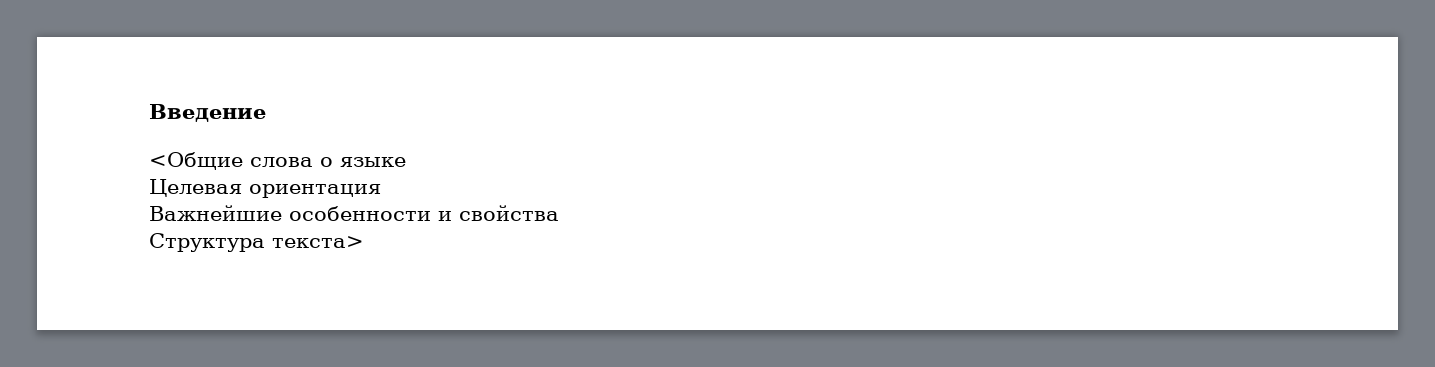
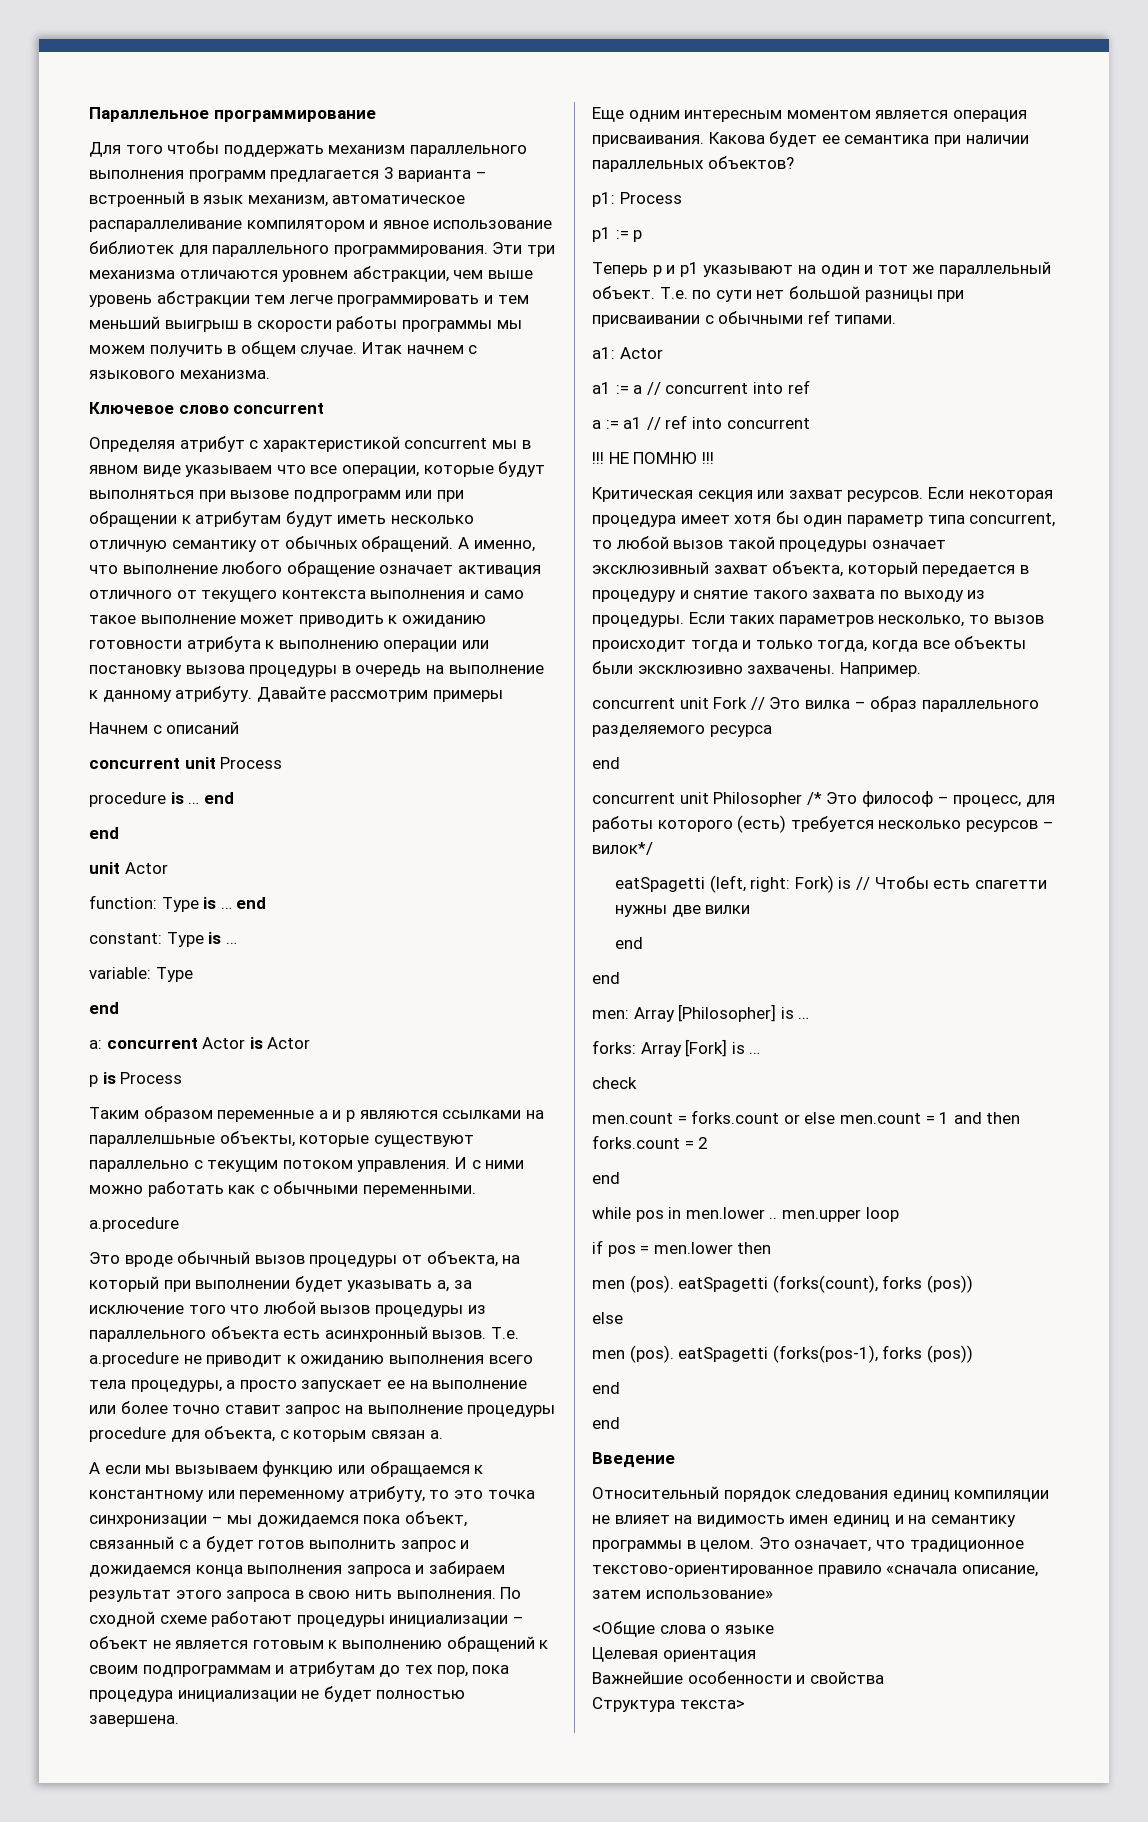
[149,104,266,122] Введение -> [89,107,376,122] [89,141,527,157] [89,167,487,182] [89,191,466,207] [89,220,553,232] [89,241,555,257] [89,266,533,282] [89,291,529,307] [89,316,522,332] [89,341,478,357] [89,370,270,379] [89,402,325,414] [89,436,531,452] [89,461,546,477] [89,490,464,502] [89,511,474,527] [89,536,535,552] [89,561,541,577] [89,590,524,602] [89,615,486,627] [89,636,489,652] [89,665,544,677] [89,686,503,702] [89,721,240,734] [89,757,283,769] [89,792,234,807] [89,827,119,839] [89,862,168,874] [89,895,267,912] [89,932,237,947] [89,967,193,982] [89,1002,119,1014] [89,1037,311,1049] [89,1072,183,1087] [89,1106,544,1122] [89,1131,474,1147] [89,1157,525,1172] [89,1181,476,1197] [89,1217,179,1232] [89,1251,521,1267] [89,1276,472,1292] [89,1301,486,1317] [89,1326,519,1342] [89,1352,533,1367] [89,1380,528,1392] [89,1401,556,1417] [89,1426,443,1442] [89,1461,484,1477] [89,1486,535,1502] [89,1511,467,1527] [89,1536,470,1552] [89,1561,505,1577] [89,1587,522,1602] [89,1611,524,1627] [89,1636,549,1652] [89,1661,510,1677] [89,1686,466,1702] [89,1715,179,1727] [592,107,1027,122] [592,131,1029,147] [592,156,794,172] [592,192,682,207] [592,227,643,242] [592,261,1051,277] [592,286,965,302] [592,310,897,327] [592,347,663,359] [592,380,810,395] [592,415,810,430] [592,452,714,464] [592,487,1053,502] [592,511,1056,527] [592,536,946,552] [592,561,1029,577] [592,590,986,602] [592,612,1044,627] [592,636,1027,652] [592,661,921,677] [592,696,1039,712] [592,725,772,737] [592,757,620,769] [592,791,1055,807] [592,815,1054,833] [592,842,653,855] [614,875,1047,893] [614,905,751,917] [614,937,643,949] [592,972,620,984] [592,1004,810,1022] [592,1039,761,1057] [592,1077,637,1089] [592,1110,1021,1124] [592,1135,709,1149] [592,1172,620,1184] [592,1207,899,1222] [592,1240,772,1257] [592,1275,973,1293] [592,1312,623,1324] [592,1345,973,1363] [592,1382,620,1394] [592,1417,620,1429] [592,1452,675,1468] [592,1486,1050,1502] [592,1515,1016,1527] [592,1537,1024,1552] [592,1565,1038,1577] [592,1590,773,1599] Параллельное программирование // Для того чтобы поддержать механизм параллельного выполнения программ предлагается 3 варианта – встроенный в язык механизм, автоматическое распараллеливание компилятором и явное использование библиотек для параллельного программирования. Эти три механизма отличаются уровнем абстракции, чем выше уровень абстракции тем легче программировать и тем меньший выигрыш в скорости работы программы мы можем получить в общем случае. Итак начнем с языкового механизма. // Ключевое слово concurrent // Определяя атрибут с характеристикой concurrent мы в явном виде указываем что все операции, которые будут выполняться при вызове подпрограмм или при обращении к атрибутам будут иметь несколько отличную семантику от обычных обращений. А именно, что выполнение любого обращение означает активация отличного от текущего контекста выполнения и само такое выполнение может приводить к ожиданию готовности атрибута к выполнению операции или постановку вызова процедуры в очередь на выполнение к данному атрибуту. Давайте рассмотрим примеры // Начнем с описаний // concurrent unit Process // procedure is … end // end // unit Actor // function: Type is … end // constant: Type is … // variable: Type // end // a: concurrent Actor is Actor // p is Process // Таким образом переменные a и p являются ссылками на параллелшьные объекты, которые существуют параллельно с текущим потоком управления. И с ними можно работать как с обычными переменными. // a.procedure // Это вроде обычный вызов процедуры от объекта, на который при выполнении будет указывать a, за исключение того что любой вызов процедуры из параллельного объекта есть асинхронный вызов. Т.е. a.procedure не приводит к ожиданию выполнения всего тела процедуры, а просто запускает ее на выполнение или более точно ставит запрос на выполнение процедуры procedure для объекта, с которым связан a. // А если мы вызываем функцию или обращаемся к константному или переменному атрибуту, то это точка синхронизации – мы дожидаемся пока объект, связанный с а будет готов выполнить запрос и дожидаемся конца выполнения запроса и забираем результат этого запроса в свою нить выполнения. По сходной схеме работают процедуры инициализации – объект не является готовым к выполнению обращений к своим подпрограммам и атрибутам до тех пор, пока процедура инициализации не будет полностью завершена. // Еще одним интересным моментом является операция присваивания. Какова будет ее семантика при наличии параллельных объектов? // p1: Process // p1 := p // Теперь p и p1 указывают на один и тот же параллельный объект. Т.е. по сути нет большой разницы при присваивании с обычными ref типами. // a1: Actor // a1 := a // concurrent into ref // a := a1 // ref into concurrent // !!! НЕ ПОМНЮ !!! // Критическая секция или захват ресурсов. Если некоторая процедура имеет хотя бы один параметр типа concurrent, то любой вызов такой процедуры означает эксклюзивный захват объекта, который передается в процедуру и снятие такого захвата по выходу из процедуры. Если таких параметров несколько, то вызов происходит тогда и только тогда, когда все объекты были эксклюзивно захвачены. Например. // concurrent unit Fork // Это вилка – образ параллельного разделяемого ресурса // end // concurrent unit Philosopher /* Это философ – процесс, для работы которого (есть) требуется несколько ресурсов – вилок*/ // eatSpagetti (left, right: Fork) is // Чтобы есть спагетти нужны две вилки // end // end // men: Array [Philosopher] is … // forks: Array [Fork] is … // check // men.count = forks.count or else men.count = 1 and then forks.count = 2 // end // while pos in men.lower .. men.upper loop // if pos = men.lower then // men (pos). eatSpagetti (forks(count), forks (pos)) // else // men (pos). eatSpagetti (forks(pos-1), forks (pos)) // end // end // Введение // Относительный порядок следования единиц компиляции не влияет на видимость имен единиц и на семантику программы в целом. Это означает, что традиционное текстово-ориентированное правило «сначала описание, затем использование»

